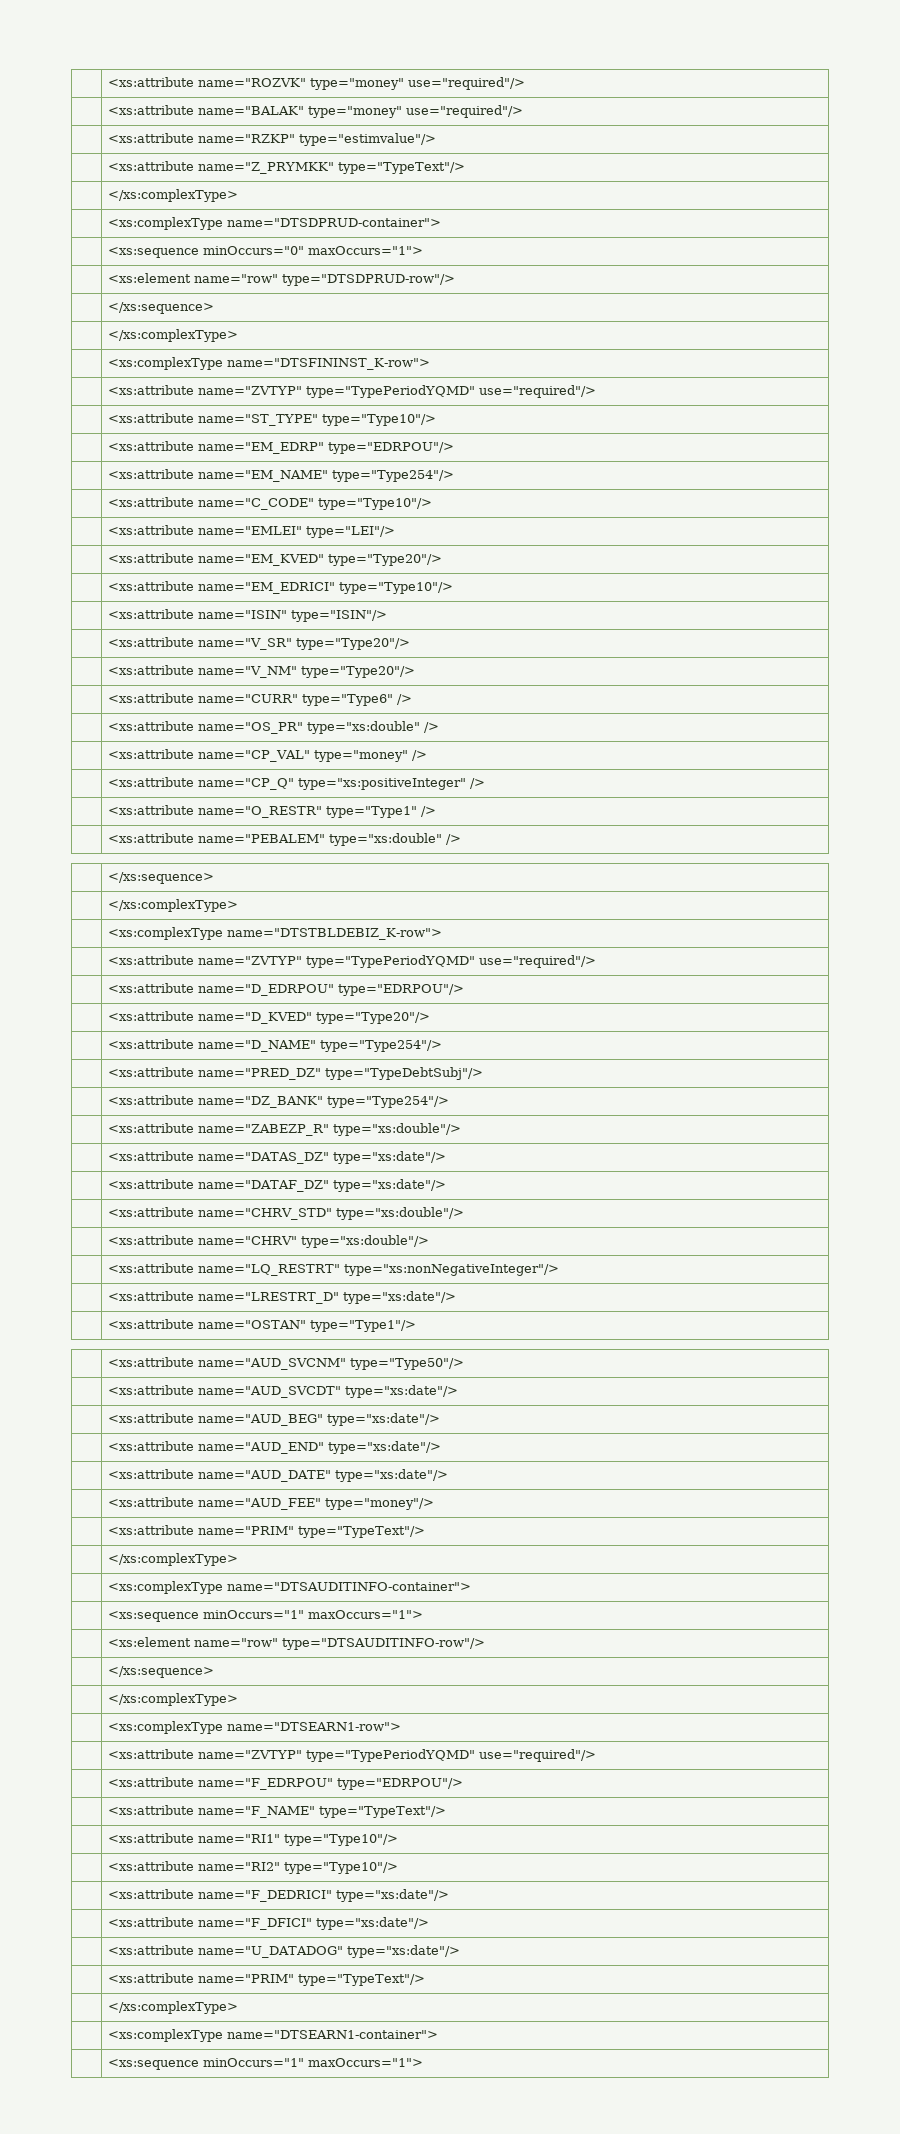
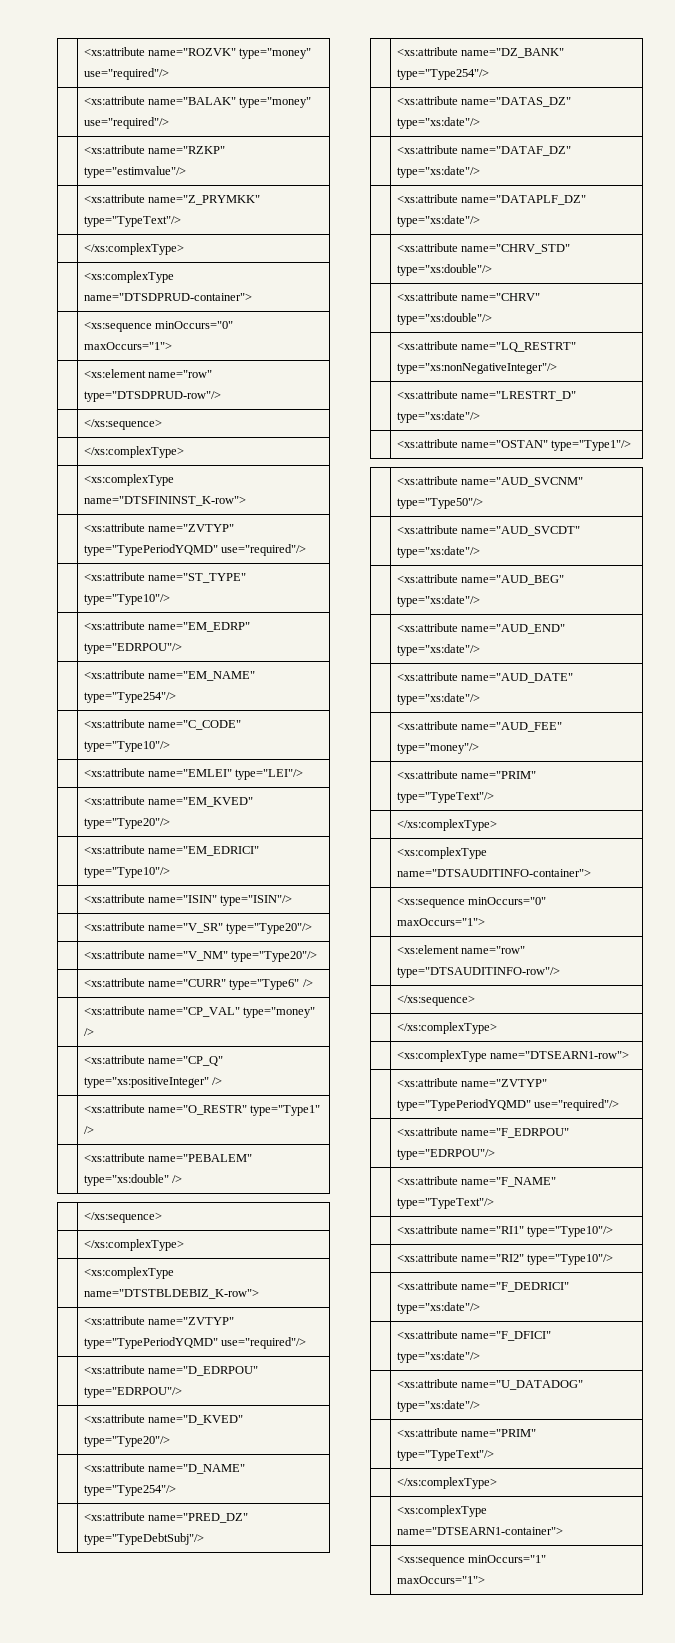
[108,721,440,734] // | <xs:attribute name="OS_PR" type="xs:double" /> -> (313, 983) none
[108,1123,462,1136] // | <xs:attribute name="ZABEZP_R" type="xs:double"/> -> (489, 74) none
(447, 1185) none -> [396,194,587,205] [396,215,480,227] // | <xs:attribute name="DATAPLF_DZ" type="xs:date"/>
[203,1610,305,1619] minOccurs="1" -> [468,897,547,905] minOccurs="0"

